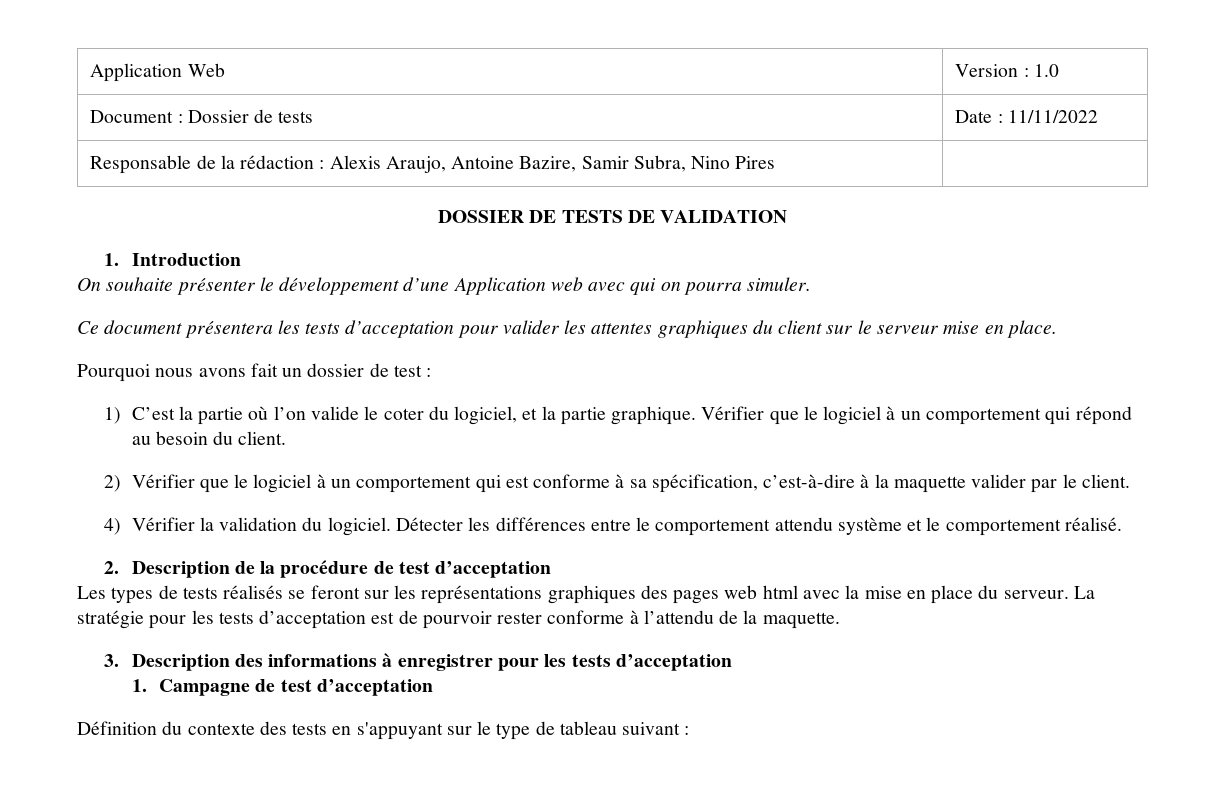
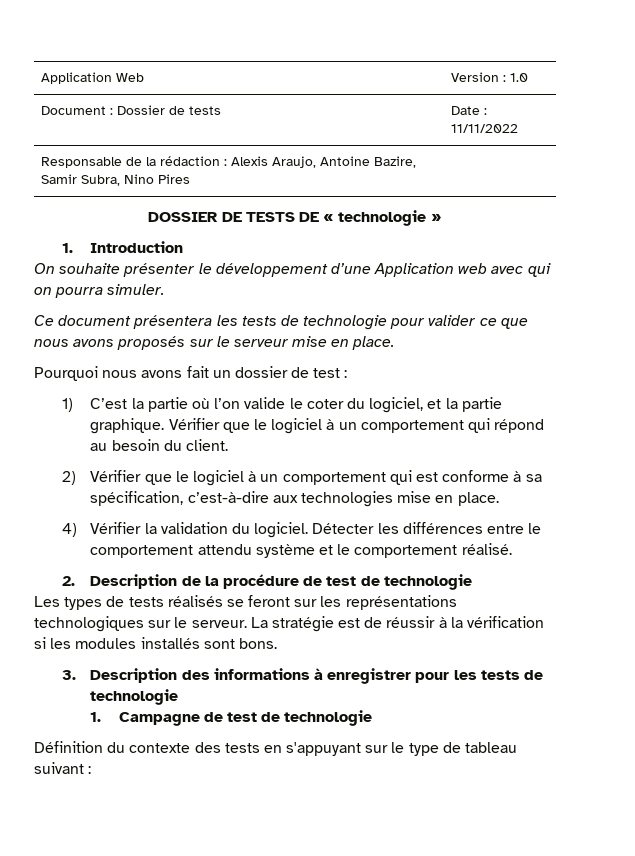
[660,210,788,223] VALIDATION -> [323,210,442,226] « technologie »
[345,320,823,338] d’acceptation pour valider les attentes graphiques du client -> [280,315,528,330] [34,336,186,350] de technologie pour valider ce que nous avons proposés
[860,474,1130,493] à la maquette valider par le client. -> [272,491,499,507] aux technologies mise en place.
[435,561,552,578] d’acceptation -> [360,574,472,590] de technologie
[547,585,1095,604] [77,610,840,629] graphiques des pages web html avec la mise en place du serveur. La stratégie pour les tests d’acceptation est de pourvoir rester conforme à l’attendu de la maquette. -> [34,616,545,632] [34,637,277,649] technologiques sur le serveur. La stratégie est de réussir à la vérification si les modules installés sont bons.
[615,654,732,671] d’acceptation -> [523,670,543,680] [90,689,179,705] de technologie
[316,679,433,696] d’acceptation -> [261,710,373,726] de technologie

